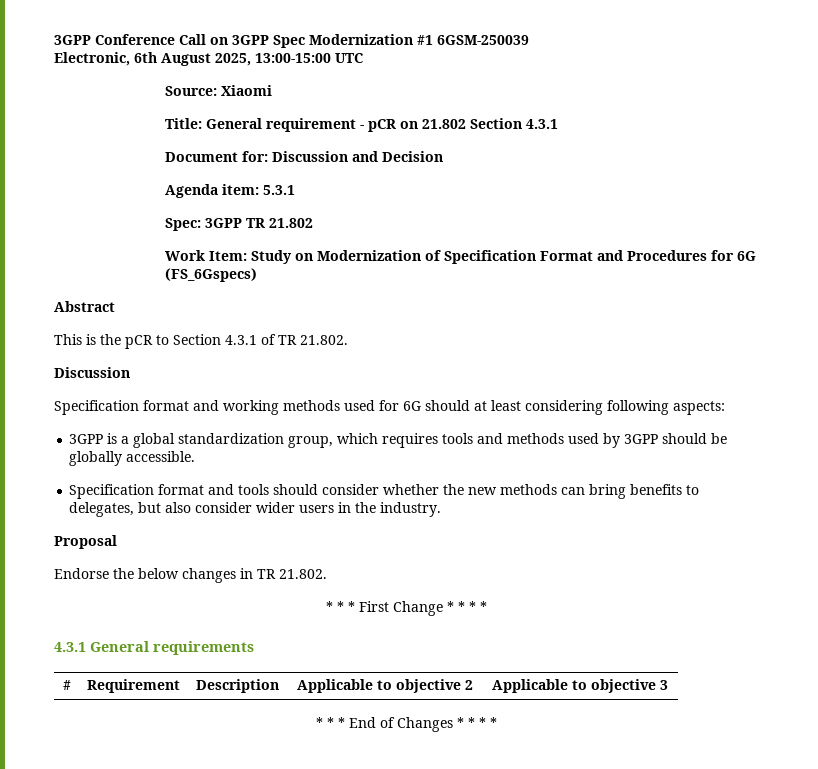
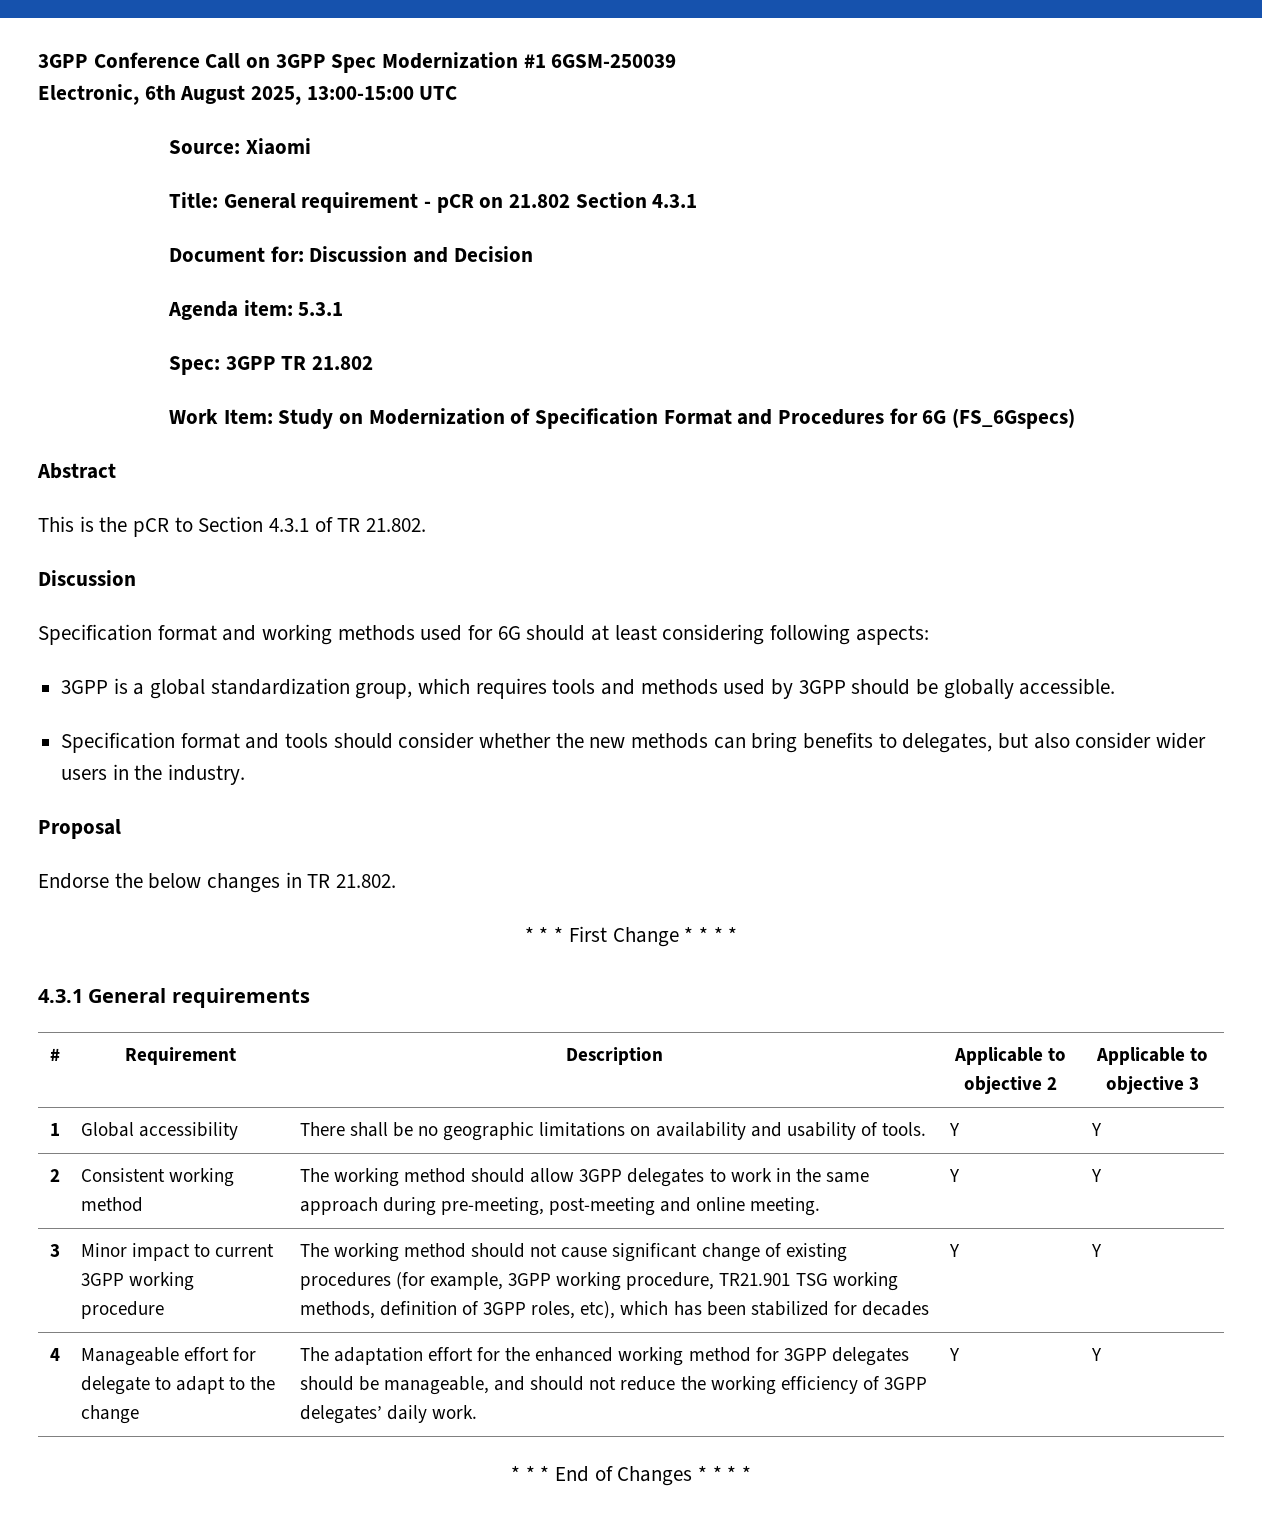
(669, 685) none -> [49,1123,60,1136] [80,1122,238,1140] [299,1122,927,1141] [948,1123,960,1136] [1090,1123,1102,1136] [49,1169,60,1182] [80,1168,234,1187] [80,1197,143,1212] [299,1168,870,1187] [299,1197,821,1216] [948,1169,960,1182] [1090,1169,1102,1182] [49,1244,60,1257] [80,1243,275,1261] [80,1272,194,1291] [80,1301,164,1319] [299,1243,847,1262] [299,1272,898,1291] [299,1301,930,1319] [948,1244,960,1257] [1090,1244,1102,1257] [49,1348,60,1361] [80,1347,256,1366] [80,1376,276,1395] [80,1405,139,1424] [299,1347,909,1366] [299,1376,928,1395] [299,1405,477,1424] [948,1348,960,1361] [1090,1348,1102,1361] // 1 | Global accessibility | There shall be no geographic limitations on availability and usability of tools. | Y | Y // 2 | Consistent working method | The working method should allow 3GPP delegates to work in the same approach during pre-meeting, post-meeting and online meeting. | Y | Y // 3 | Minor impact to current 3GPP working procedure | The working method should not cause significant change of existing procedures (for example, 3GPP working procedure, TR21.901 TSG working methods, definition of 3GPP roles, etc), which has been stabilized for decades | Y | Y // 4 | Manageable effort for delegate to adapt to the change | The adaptation effort for the enhanced working method for 3GPP delegates should be manageable, and should not reduce the working efficiency of 3GPP delegates’ daily work. | Y | Y

